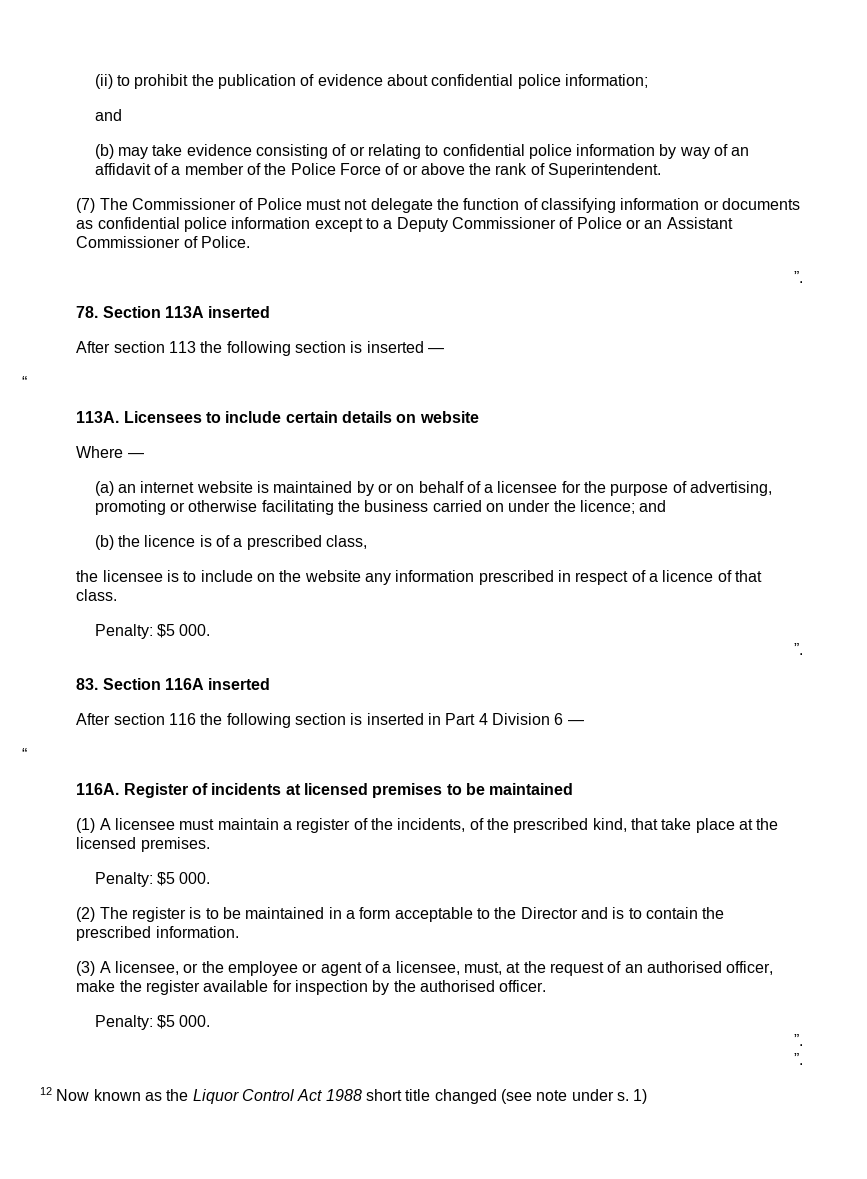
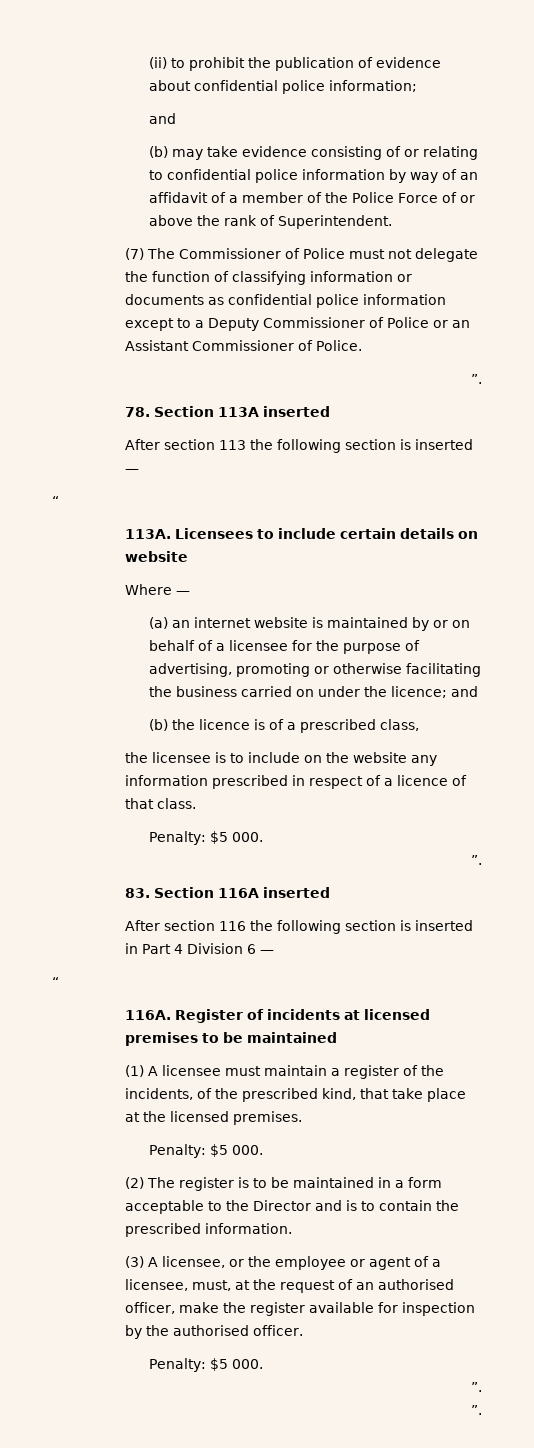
[40,1087,648,1104] // 12 Now known as the Liquor Control Act 1988 short title changed (see note under s. 1) -> (482, 1410) none

